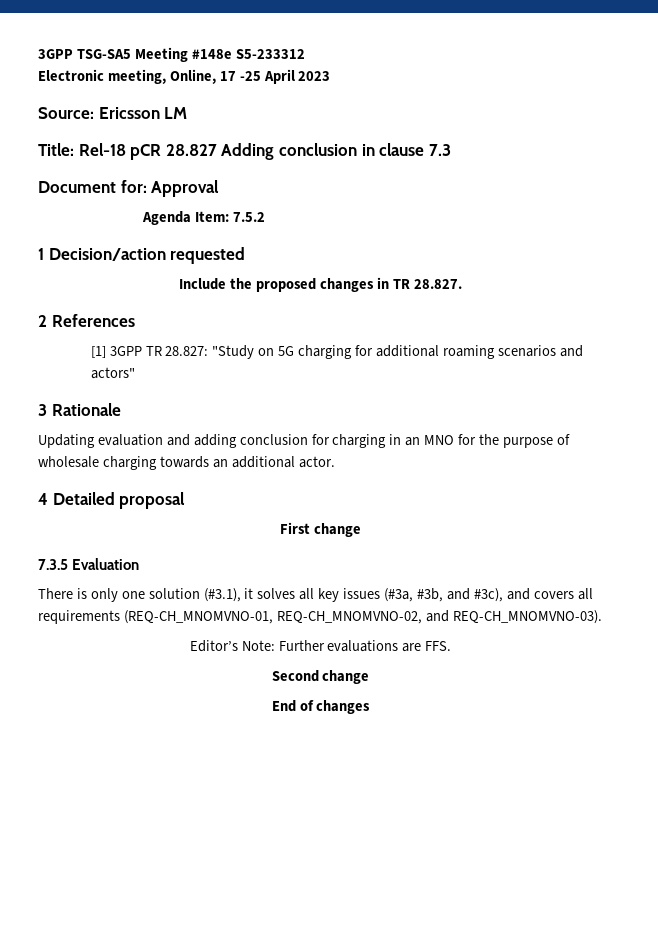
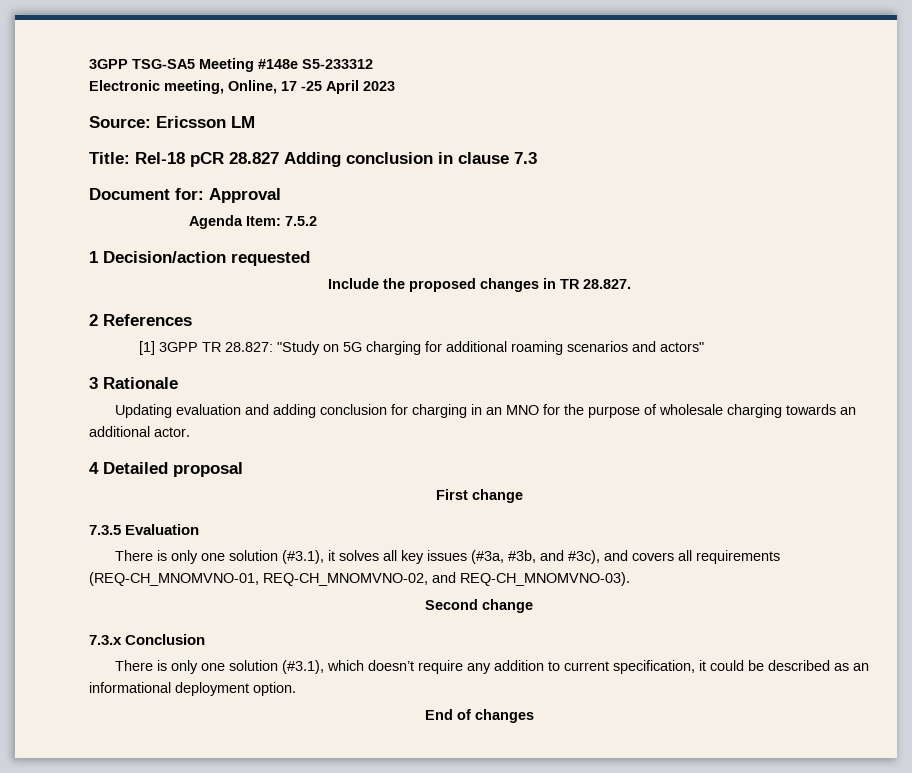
[189,640,452,652] [271,670,370,684] Editor’s Note: Further evaluations are FFS. // Second change -> [425,599,533,613] [89,634,206,645] [114,660,869,674] [89,682,296,696] Second change // 7.3.x Conclusion // There is only one solution (#3.1), which doesn’t require any addition to current specification, it could be described as an informational deployment option.

